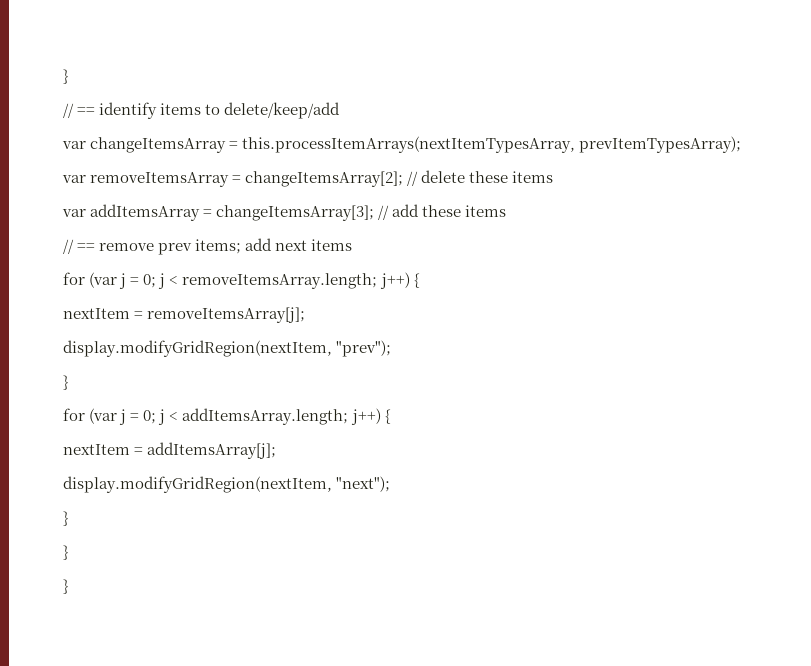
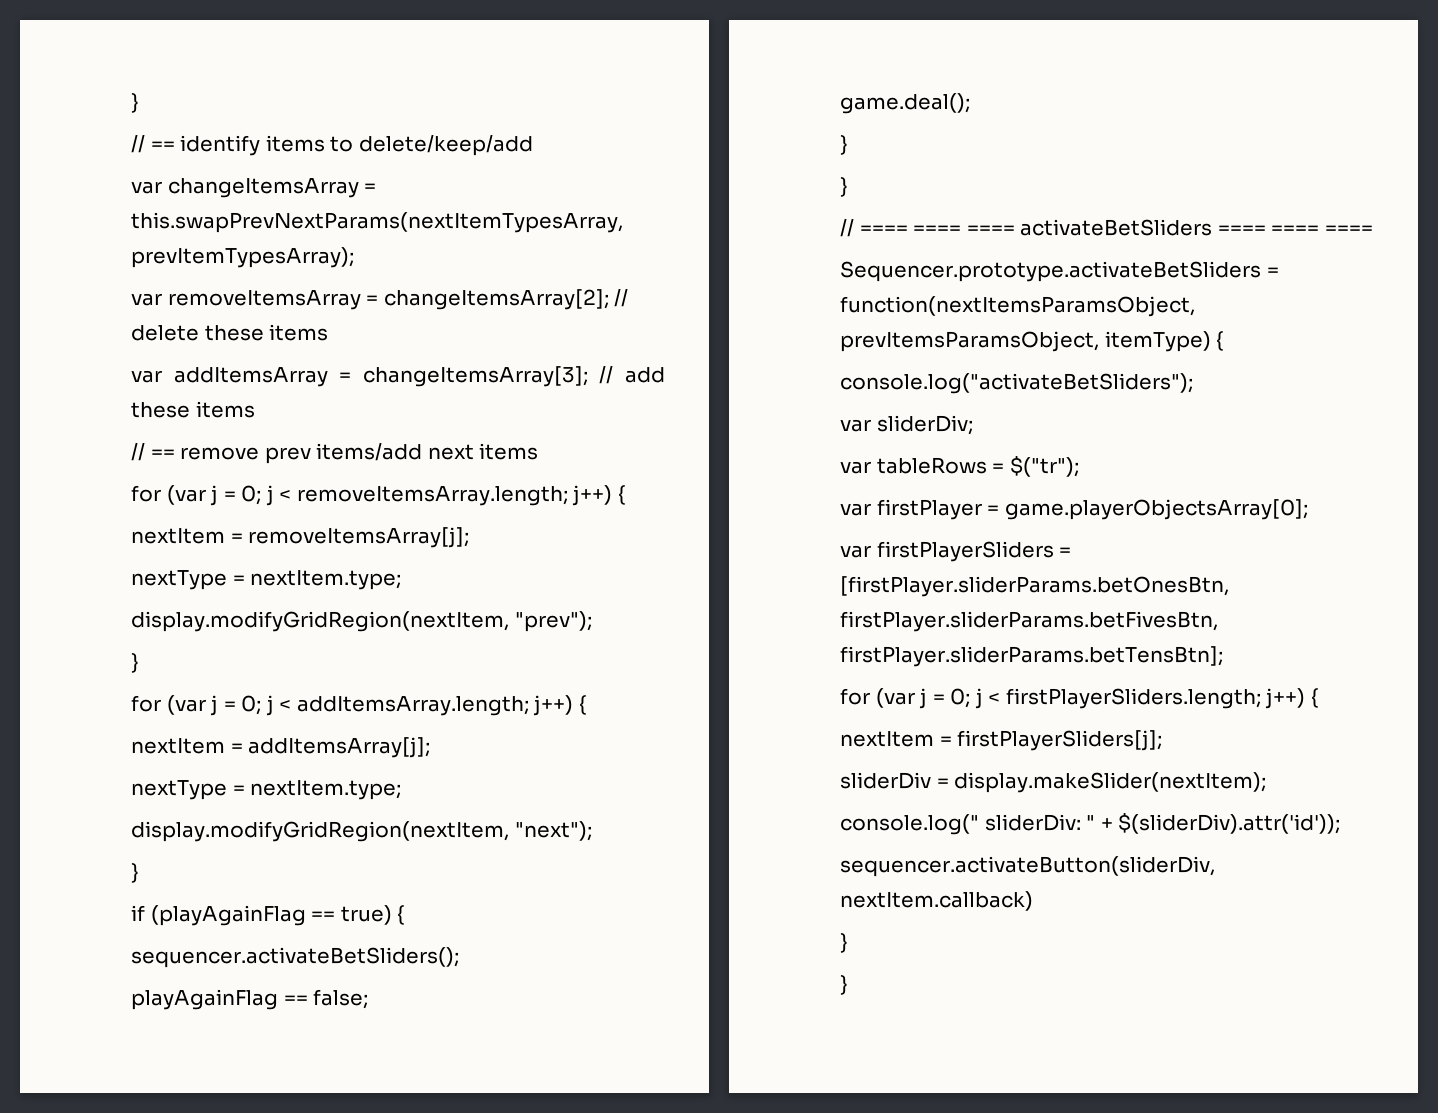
[242,136,576,153] this.processItemArrays(nextItemTypesArray, -> [131,212,624,233] this.swapPrevNextParams(nextItemTypesArray,
[195,238,273,254] items; add -> [316,443,423,461] items/add
(306, 315) none -> [131,570,402,590] // nextType = nextItem.type;
(277, 450) none -> [131,780,402,800] // nextType = nextItem.type;
(70, 518) none -> [131,905,406,926] [131,947,460,968] [131,989,369,1010] [840,93,971,114] [840,135,849,155] [840,177,849,197] [840,219,1373,237] [840,261,1279,282] [840,296,1196,317] [840,331,1225,352] [840,373,1194,394] [840,415,973,435] [840,456,1079,477] [840,499,1308,520] [840,541,1072,562] [840,576,1230,597] [840,611,1219,632] [840,646,1224,667] [840,688,1320,709] [840,730,1163,751] [840,772,1267,793] [840,813,1341,835] [840,856,1216,877] [840,891,1034,911] // if (playAgainFlag == true) { // sequencer.activateBetSliders(); // playAgainFlag == false; // game.deal(); // } // } // // ==== ==== ==== activateBetSliders ==== ==== ==== // Sequencer.prototype.activateBetSliders = function(nextItemsParamsObject, prevItemsParamsObject, itemType) { // console.log("activateBetSliders"); // var sliderDiv; // var tableRows = $("tr"); // var firstPlayer = game.playerObjectsArray[0]; // var firstPlayerSliders = [firstPlayer.sliderParams.betOnesBtn, firstPlayer.sliderParams.betFivesBtn, firstPlayer.sliderParams.betTensBtn]; // for (var j = 0; j < firstPlayerSliders.length; j++) { // nextItem = firstPlayerSliders[j]; // sliderDiv = display.makeSlider(nextItem); // console.log(" sliderDiv: " + $(sliderDiv).attr('id')); // sequencer.activateButton(sliderDiv, nextItem.callback)

